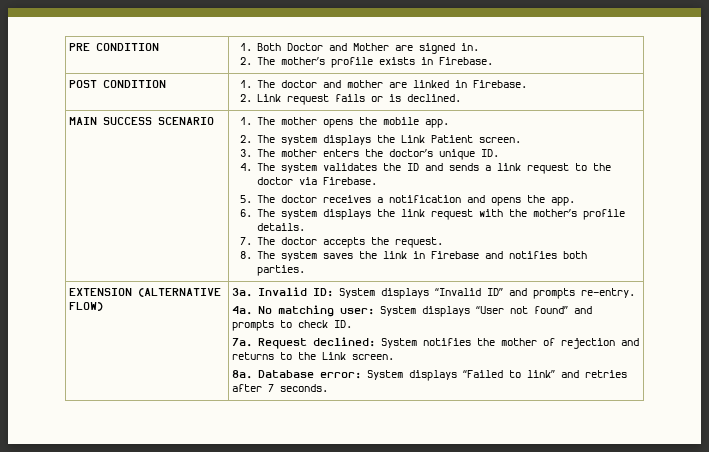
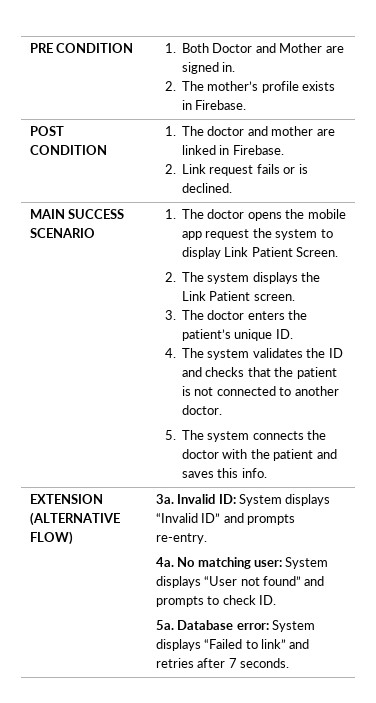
[281,117,318,125] mother -> [207,209,245,219] doctor
[425,119,450,128] app. -> [181,228,333,240] [181,247,339,259] app request the system to display Link Patient Screen.
[281,149,318,157] mother -> [207,310,245,320] doctor
[389,149,434,157] doctor’s -> [181,329,231,341] patient’s
[449,163,612,174] [257,177,378,185] [240,195,576,206] [240,209,626,220] [257,223,306,231] [240,237,444,248] [240,251,588,261] [257,265,306,276] sends a link request to the doctor via Firebase. // 5. The doctor receives a notification and opens the app. // 6. The system displays the link request with the mother’s profile details. // 7. The doctor accepts the request. // 8. The system saves the link in Firebase and notifies both parties. -> [205,367,337,379] [181,386,339,396] [181,405,222,415] [164,430,327,442] [181,449,337,461] [181,468,267,478] checks that the patient is not connected to another doctor. // 5. The system connects the doctor with the patient and saves this info.
[232,337,640,349] [232,352,395,360] [232,370,253,379] 7a. Request declined: System notifies the mother of rejection and returns to the Link screen. // 8a. -> [155,620,174,630] 5a.

